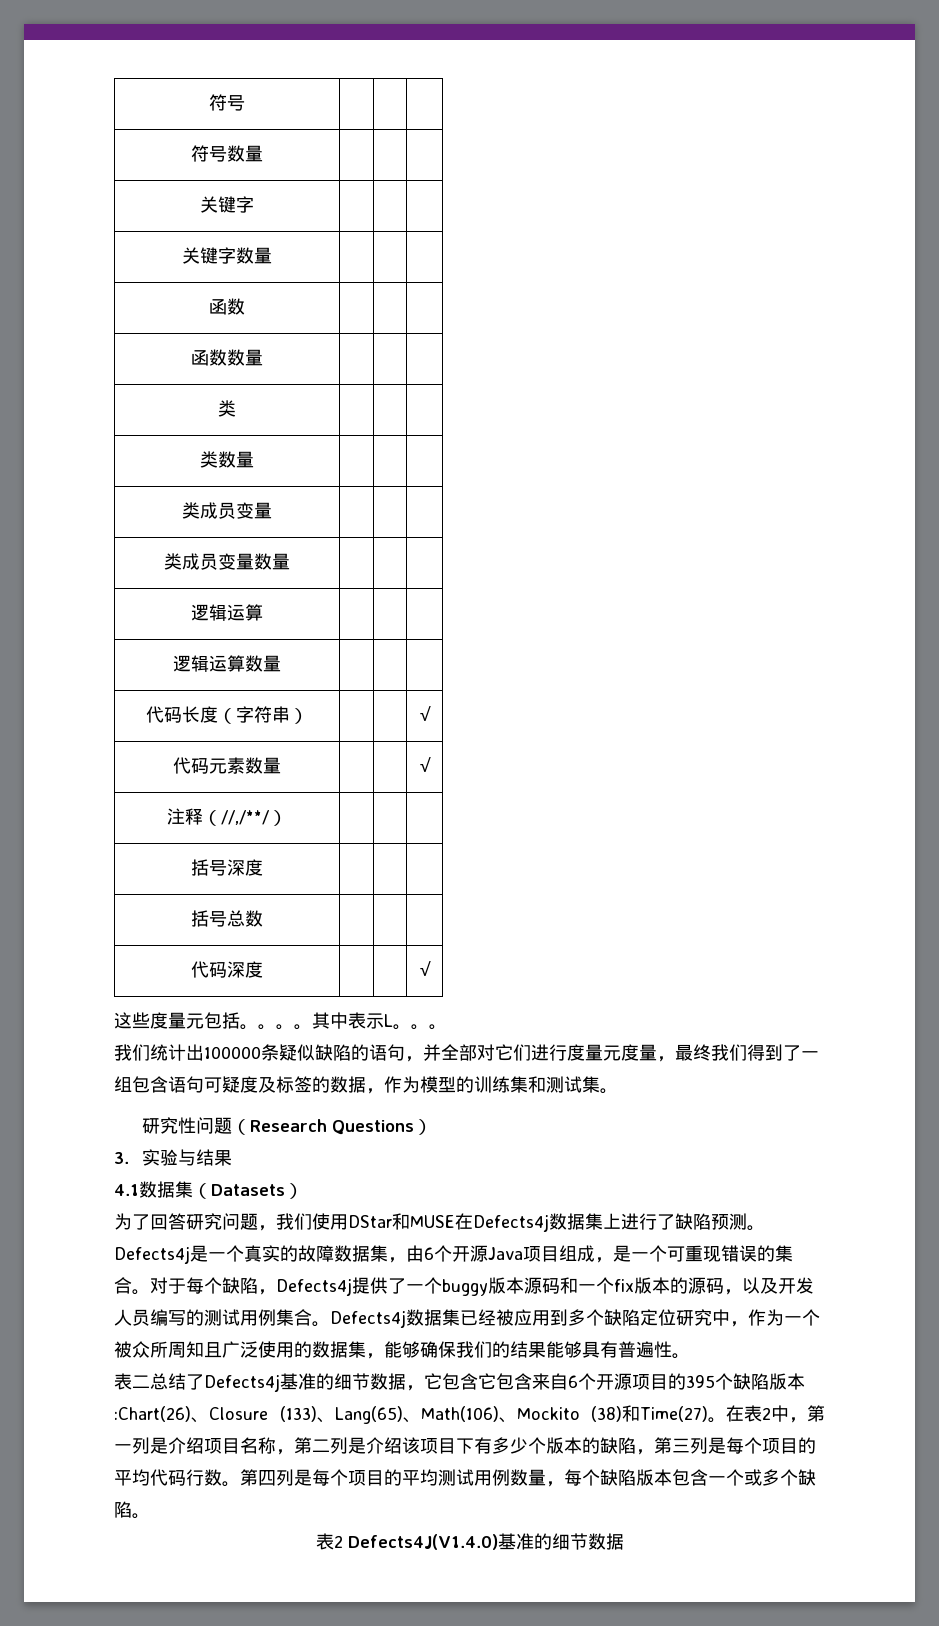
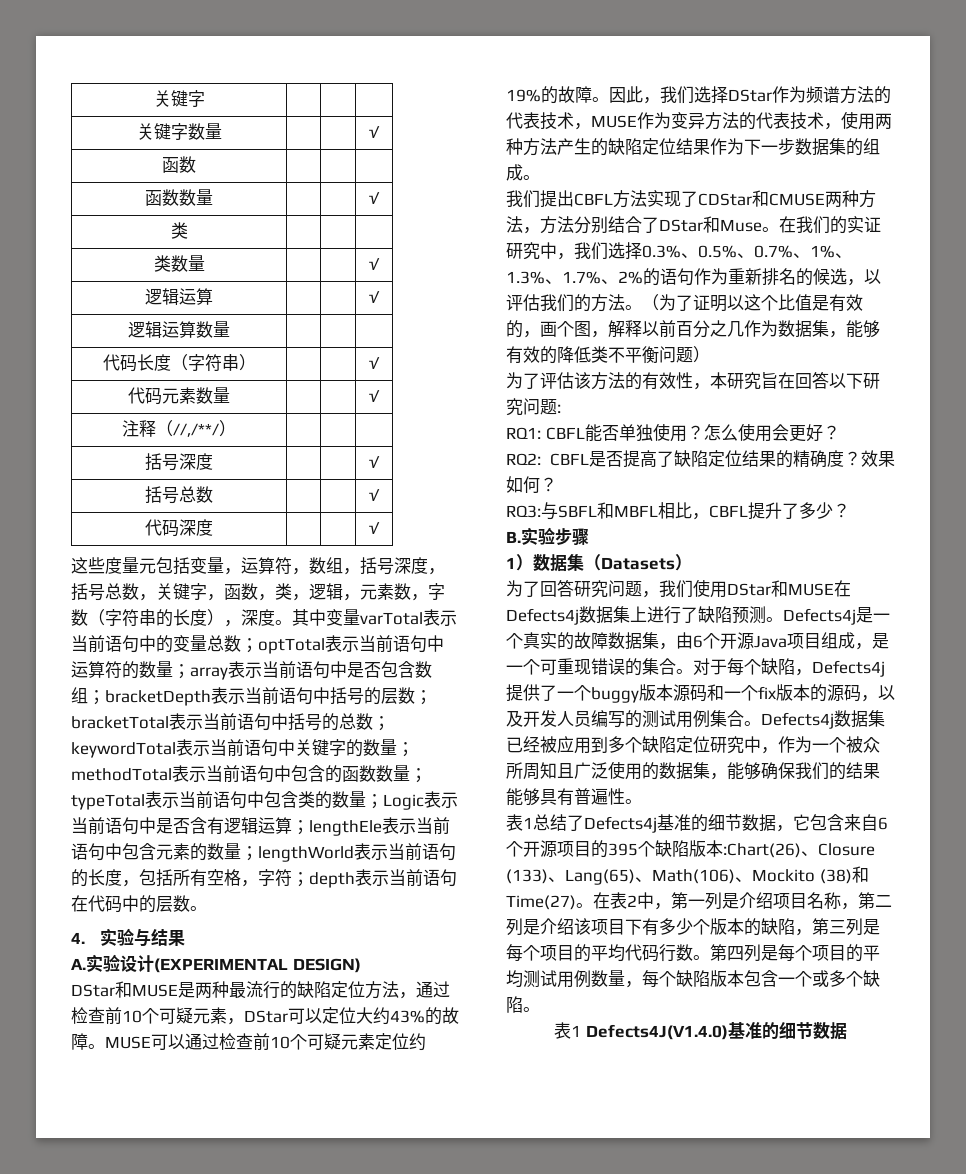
[209,94,245,111] [191,145,263,162] 符号 | | | // 符号数量 | | | // -> (153, 98) none
(272, 255) none -> [369,126,380,138] √
(263, 357) none -> [369,192,380,204] √
[182,502,272,519] [164,553,290,570] // 类成员变量 | | | // 类成员变量数量 | | | -> [369,258,380,270] √
(263, 612) none -> [369,291,380,303] √
(263, 867) none -> [369,456,380,468] √
(263, 918) none -> [369,489,380,501] √
[240,1012,447,1030] [114,1044,819,1062] [114,1076,618,1094] [142,1117,433,1135] [114,1149,233,1166] [114,1184,139,1196] 。。。。其中表示L。。。 // 我们统计出100000条疑似缺陷的语句，并全部对它们进行度量元度量，最终我们得到了一组包含语句可疑度及标签的数据，作为模型的训练集和测试集。 // 研究性问题（Research Questions） // 3.实验与结果 // 4.1 -> [190,557,445,575] [71,583,445,601] [71,609,457,627] [71,635,444,654] [71,661,432,680] [71,687,432,706] [71,713,390,731] [71,739,414,758] [71,765,427,783] [71,791,458,810] [71,817,450,836] [71,843,456,862] [71,869,457,888] [71,895,207,913] [71,928,186,946] [71,954,361,973] [71,981,450,999] [71,1007,459,1025] [71,1033,426,1051] [506,86,891,104] [506,111,892,130] [506,138,880,156] [506,164,540,181] [506,190,876,208] [506,216,881,234] [506,242,852,260] [506,268,881,286] [506,294,863,312] [506,320,880,338] [506,346,710,364] [506,371,880,390] [506,398,561,416] [506,423,840,442] [506,450,895,468] [506,476,557,493] [506,502,850,520] [506,527,589,546] [506,554,533,571] 变量，运算符，数组，括号深度，括号总数，关键字，函数，类，逻辑，元素数，字数（字符串的长度），深度。其中变量varTotal表示当前语句中的变量总数；optTotal表示当前语句中运算符的数量；array表示当前语句中是否包含数组；bracketDepth表示当前语句中括号的层数；bracketTotal表示当前语句中括号的总数；keywordTotal表示当前语句中关键字的数量；methodTotal表示当前语句中包含的函数数量；typeTotal表示当前语句中包含类的数量；Logic表示当前语句中是否含有逻辑运算；lengthEle表示当前语句中包含元素的数量；lengthWorld表示当前语句的长度，包括所有空格，字符；depth表示当前语句在代码中的层数。 // 4.实验与结果 // A.实验设计(EXPERIMENTAL DESIGN) // DStar和MUSE是两种最流行的缺陷定位方法，通过检查前10个可疑元素，DStar可以定位大约43%的故障。MUSE可以通过检查前10个可疑元素定位约19%的故障。因此，我们选择DStar作为频谱方法的代表技术，MUSE作为变异方法的代表技术，使用两种方法产生的缺陷定位结果作为下一步数据集的组成。 // 我们提出CBFL方法实现了CDStar和CMUSE两种方法，方法分别结合了DStar和Muse。在我们的实证研究中，我们选择0.3%、0.5%、0.7%、1%、1.3%、1.7%、2%的语句作为重新排名的候选，以评估我们的方法。（为了证明以这个比值是有效的，画个图，解释以前百分之几作为数据集，能够有效的降低类不平衡问题） // 为了评估该方法的有效性，本研究旨在回答以下研究问题: // RQ1: CBFL能否单独使用？怎么使用会更好？ // RQ2: CBFL是否提高了缺陷定位结果的精确度？效果如何？ // RQ3:与SBFL和MBFL相比，CBFL提升了多少？ // B.实验步骤 // 1）
[132,1375,150,1388] 二 -> [523,817,533,829] 1
[478,1373,532,1390] 它包含 -> (844, 822) none
[333,1535,343,1548] 2 -> [571,1025,582,1037] 1

